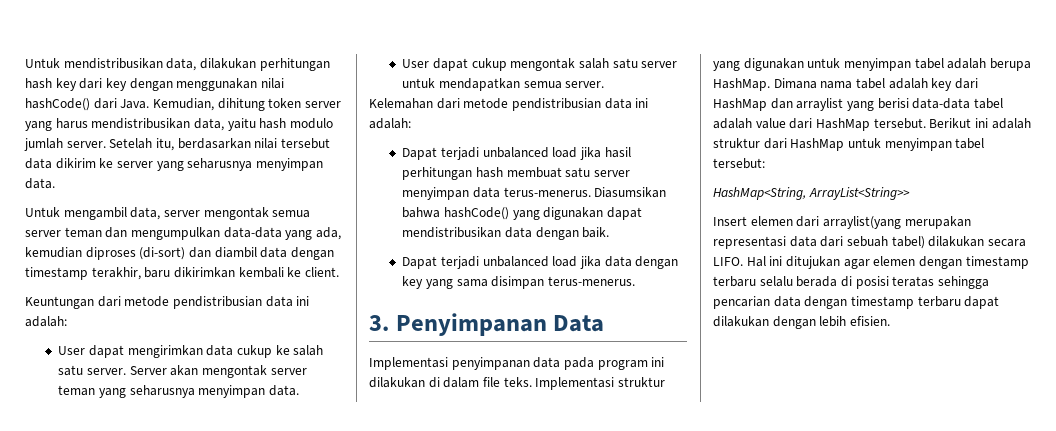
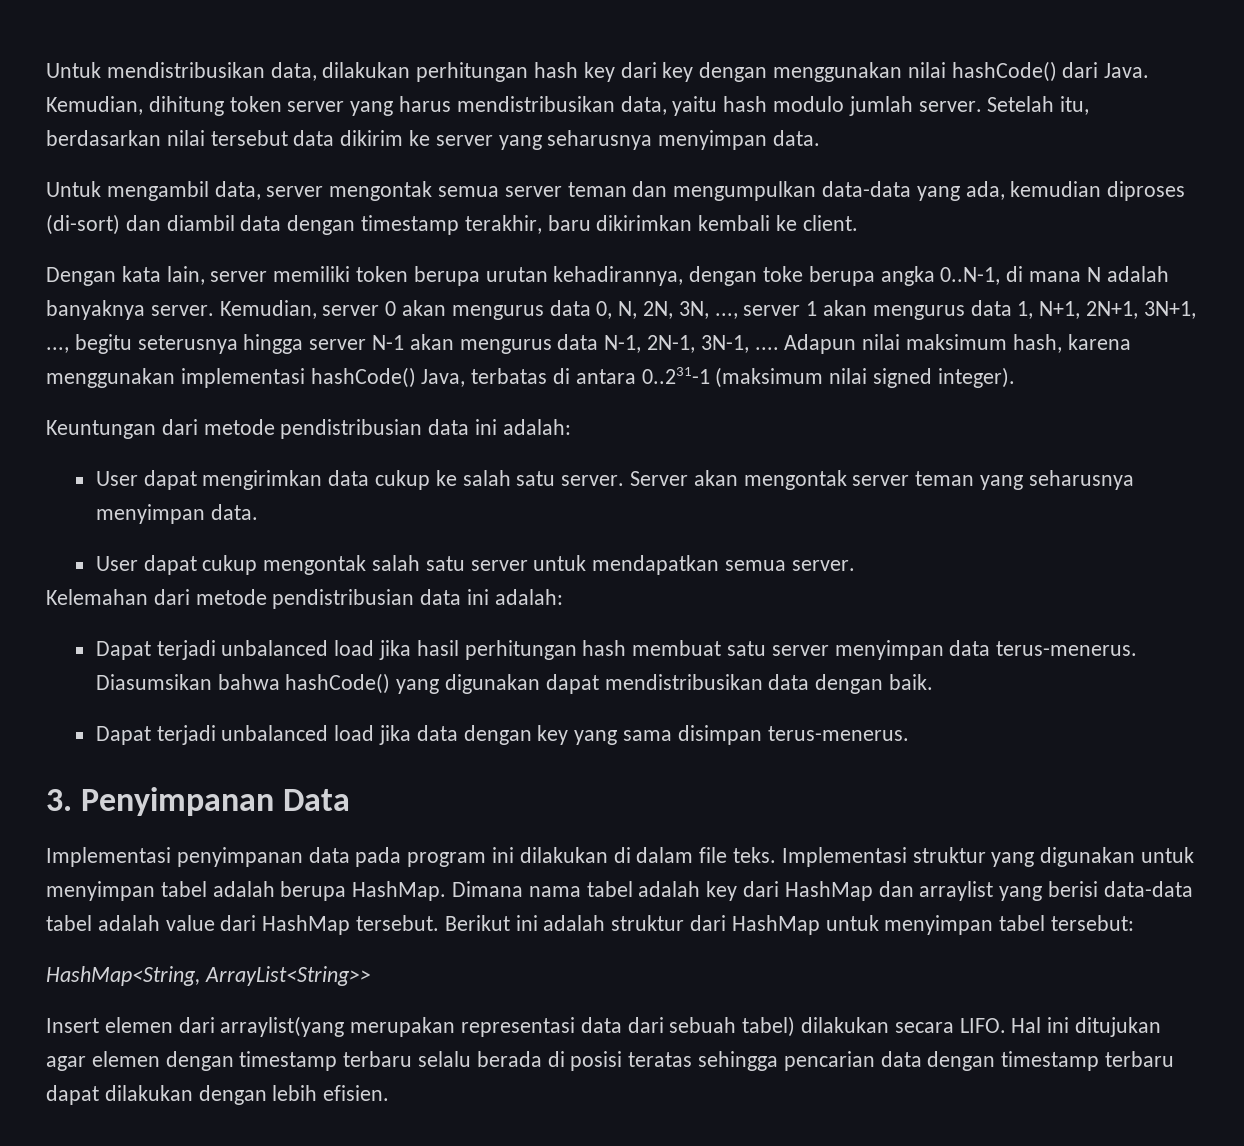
(339, 272) none -> [46,266,1169,286] [46,300,1196,320] [46,334,1131,354] [46,367,1015,388] // Dengan kata lain, server memiliki token berupa urutan kehadirannya, dengan toke berupa angka 0..N-1, di mana N adalah banyaknya server. Kemudian, server 0 akan mengurus data 0, N, 2N, 3N, ..., server 1 akan mengurus data 1, N+1, 2N+1, 3N+1, ..., begitu seterusnya hingga server N-1 akan mengurus data N-1, 2N-1, 3N-1, .... Adapun nilai maksimum hash, karena menggunakan implementasi hashCode() Java, terbatas di antara 0..231-1 (maksimum nilai signed integer).

